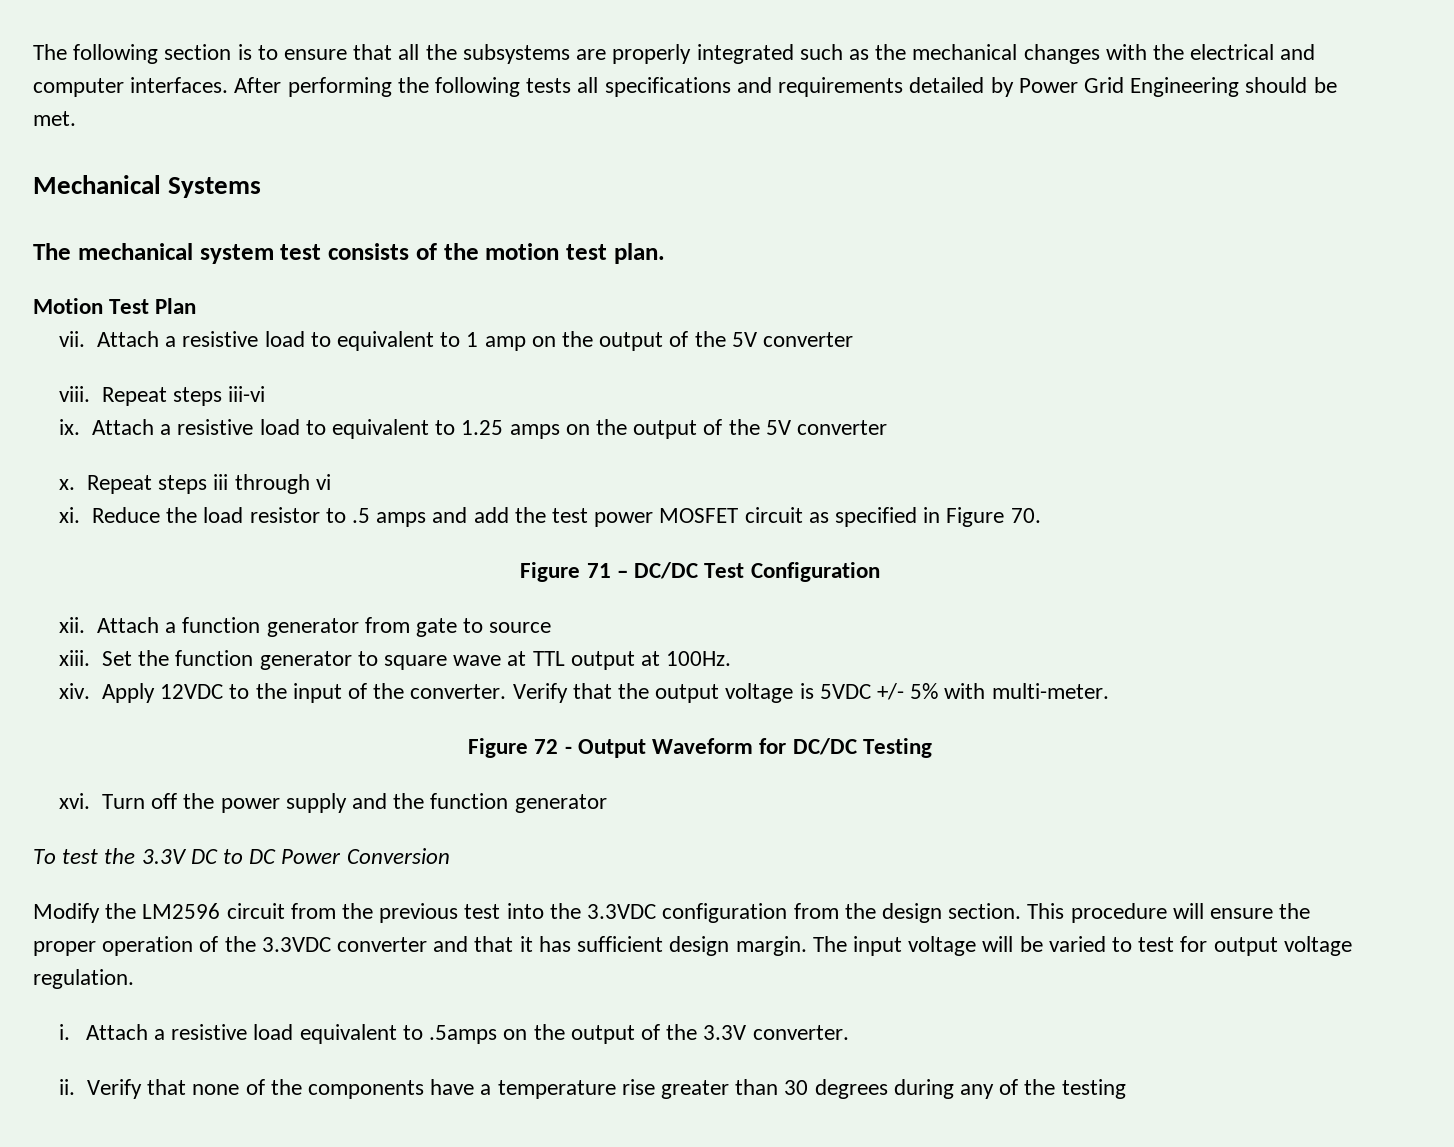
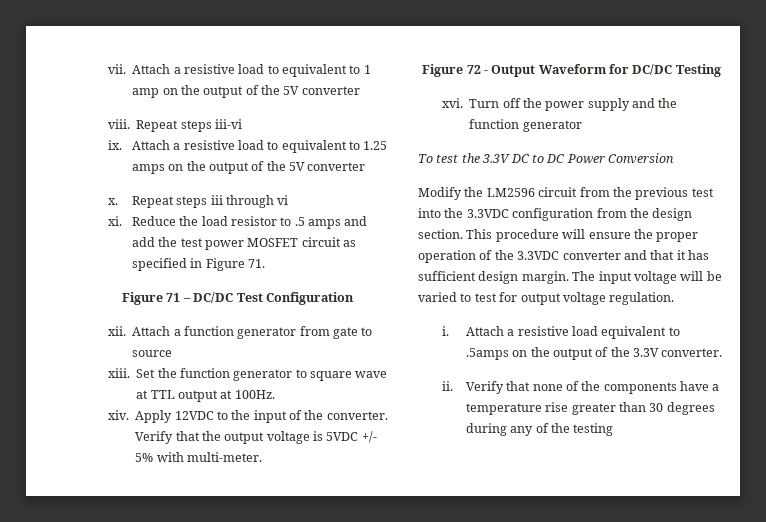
[33,44,1316,64] [33,77,1337,97] [33,111,76,126] [33,175,262,198] [33,243,665,264] [33,298,197,314] The following section is to ensure that all the subsystems are properly integrated such as the mechanical changes with the electrical and computer interfaces. After performing the following tests all specifications and requirements detailed by Power Grid Engineering should be met. // Mechanical Systems // The mechanical system test consists of the motion test plan. // Motion Test Plan // -> (107, 69) none
[1010,508,1041,523] 70. -> [247,259,265,268] 71.

